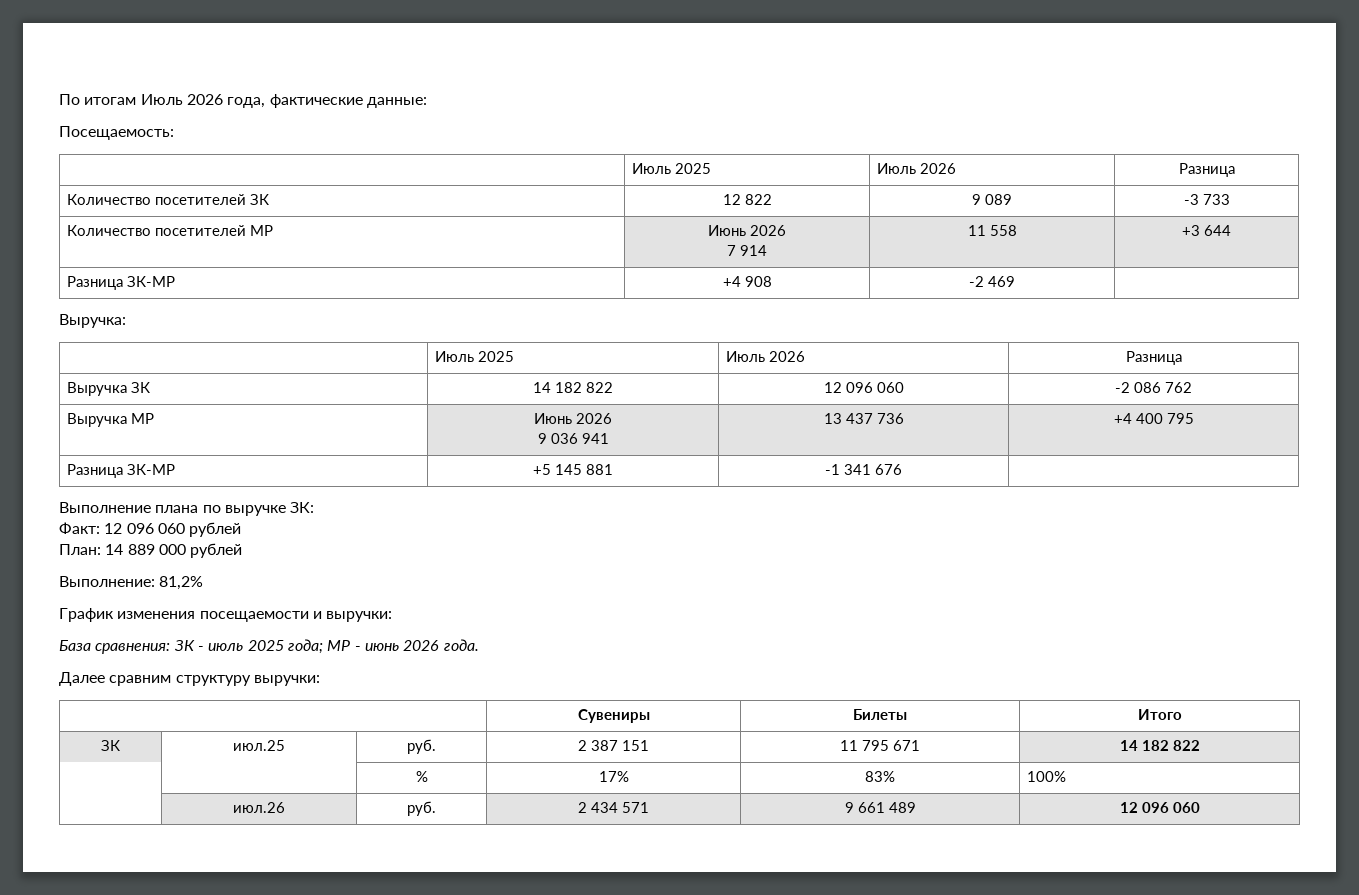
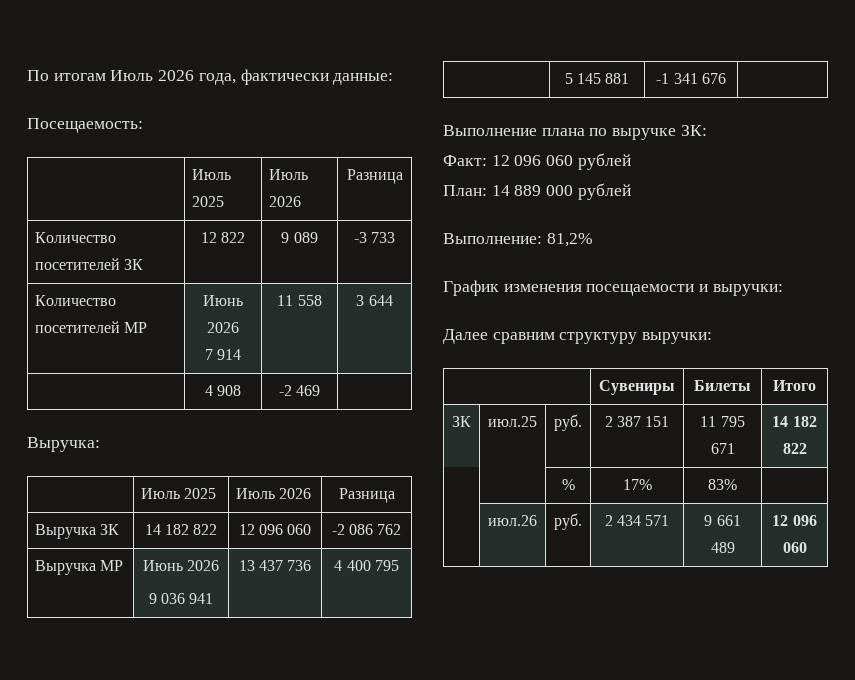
[269,94,363,108] фактические -> [240,69,329,85] фактически
[1182,225,1200,236] +3 -> [356,295,365,306] 3
[67,276,176,290] [722,276,741,287] Разница ЗК-МР | +4 -> [204,385,213,396] | 4
[1113,413,1132,424] +4 -> [334,560,343,571] 4
[67,464,176,478] [533,464,551,475] Разница ЗК-МР | +5 -> [564,73,573,84] | 5
[59,639,479,654] // База сравнения: ЗК - июль 2025 года; МР - июнь 2026 года. -> (783, 290) none
[1027,771,1067,782] 100% -> (737, 484) none

